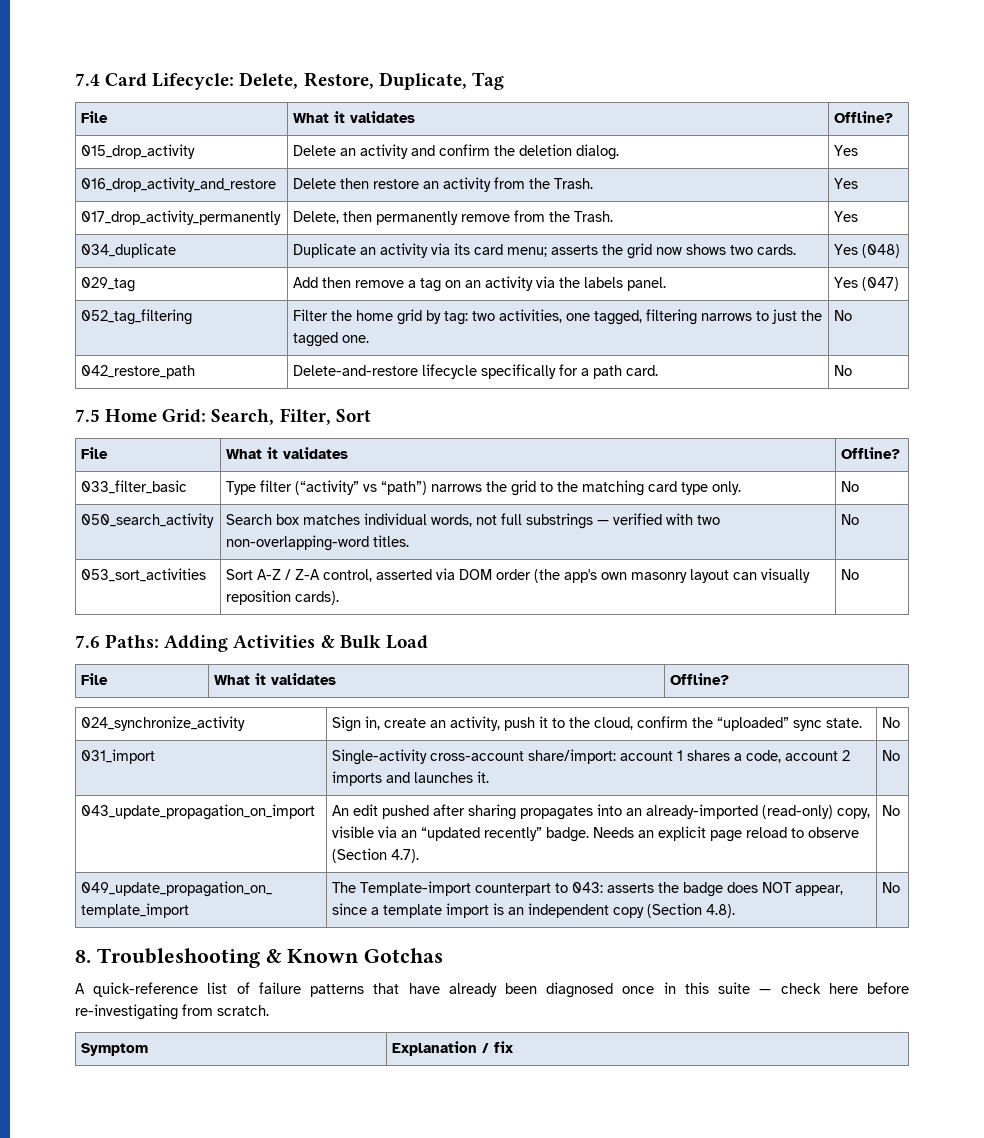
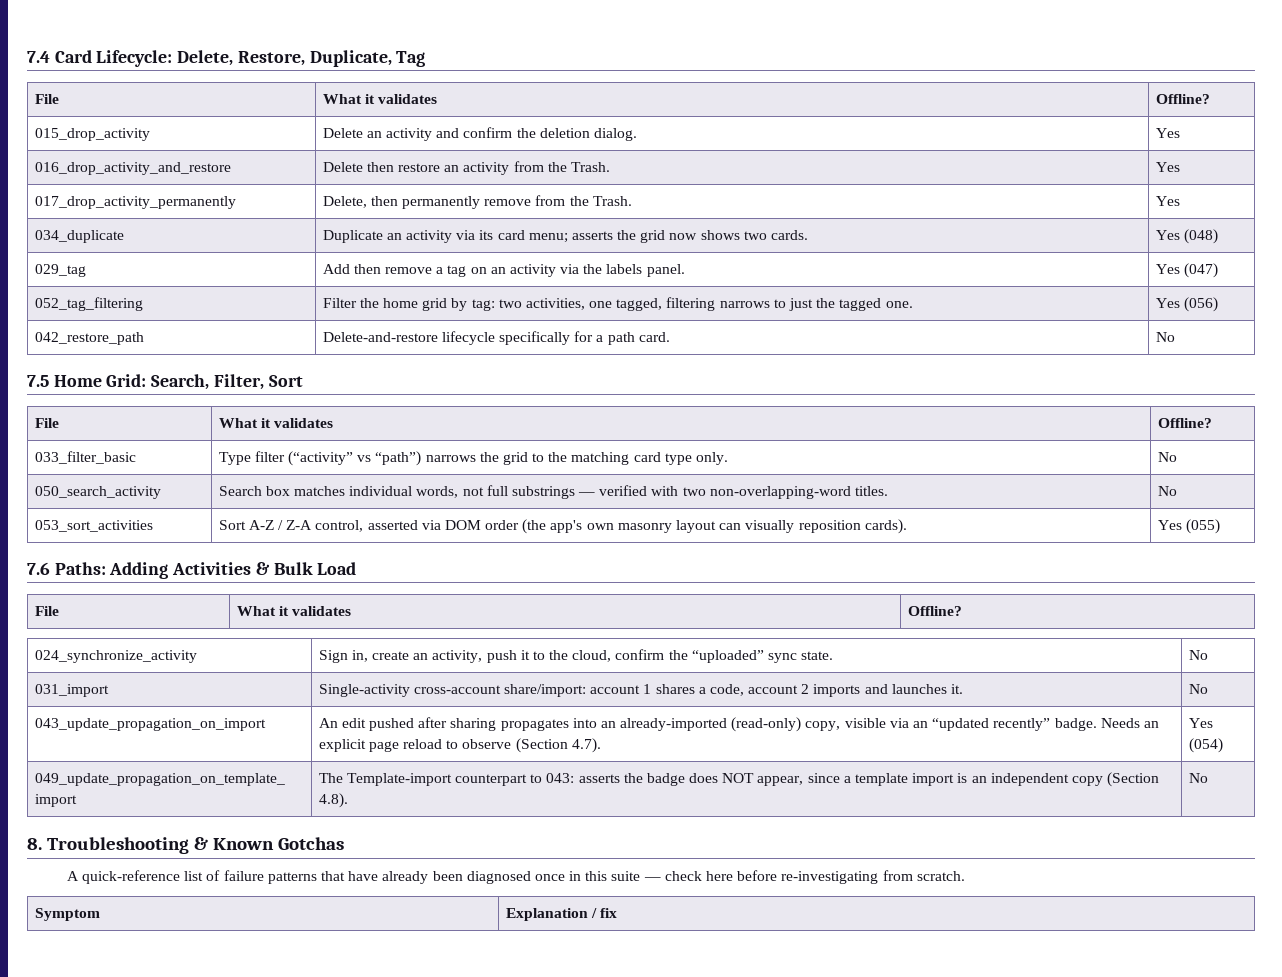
[834,310,853,321] No -> [1155,297,1218,312] Yes (056)
[841,569,860,580] No -> [1157,519,1220,534] Yes (055)
[882,805,901,816] No -> [1188,718,1213,728] [1188,738,1223,753] Yes (054)

